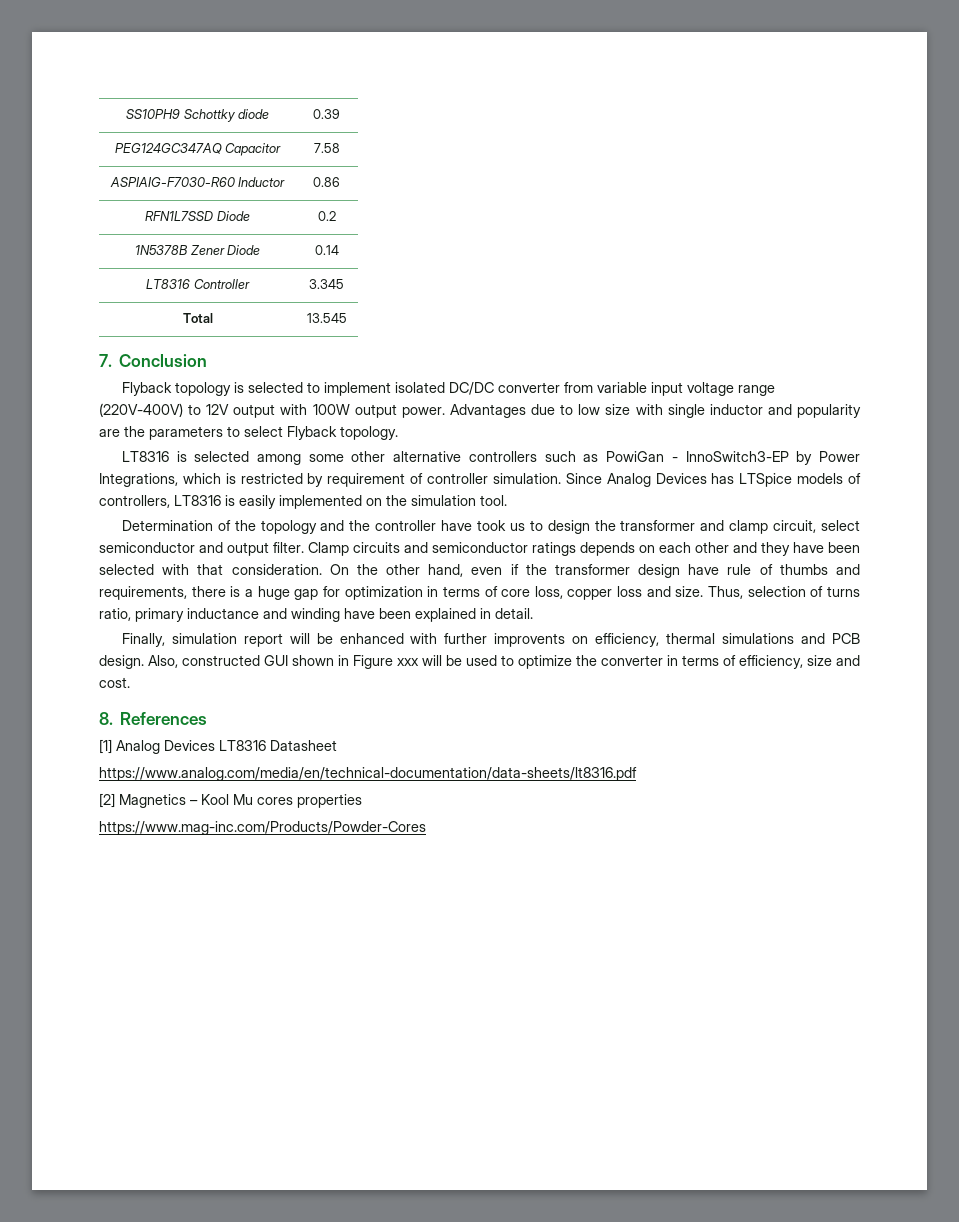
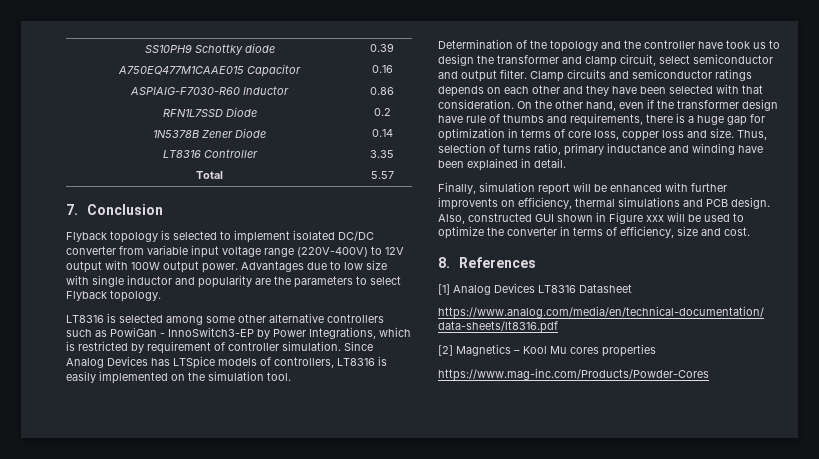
[114,143,222,154] PEG124GC347AQ -> [118,66,244,75] A750EQ477M1CAAE015
[313,143,340,153] 7.58 -> [371,65,393,73] 0.16
[309,279,344,289] 3.345 -> [370,150,394,158] 3.35
[306,313,347,323] 13.545 -> [370,171,394,179] 5.57

